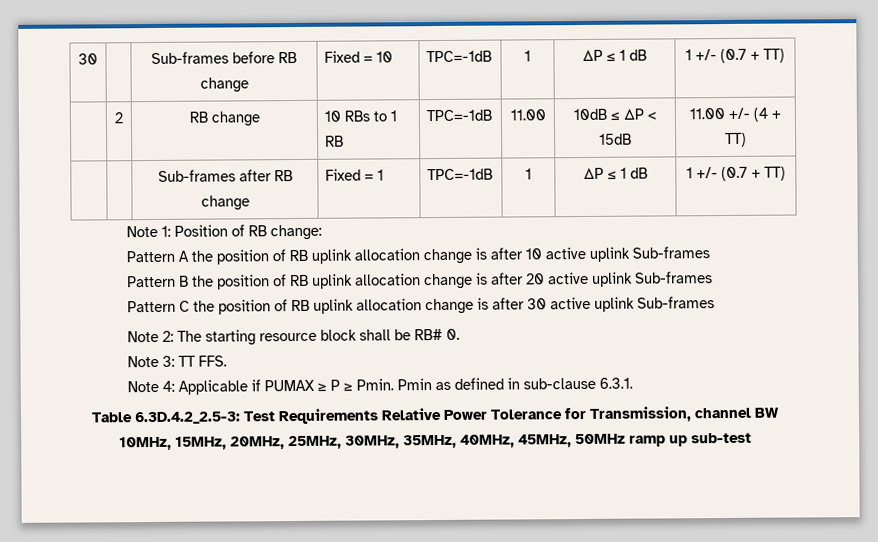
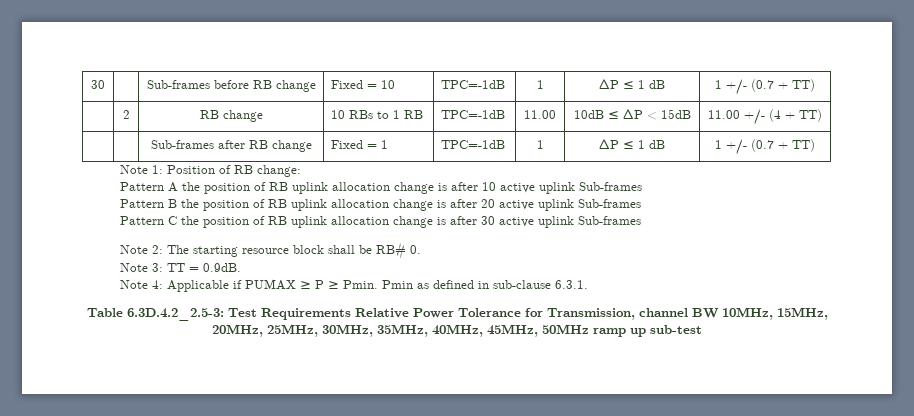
[198,355,228,367] FFS. -> [189,263,242,272] = 0.9dB.

